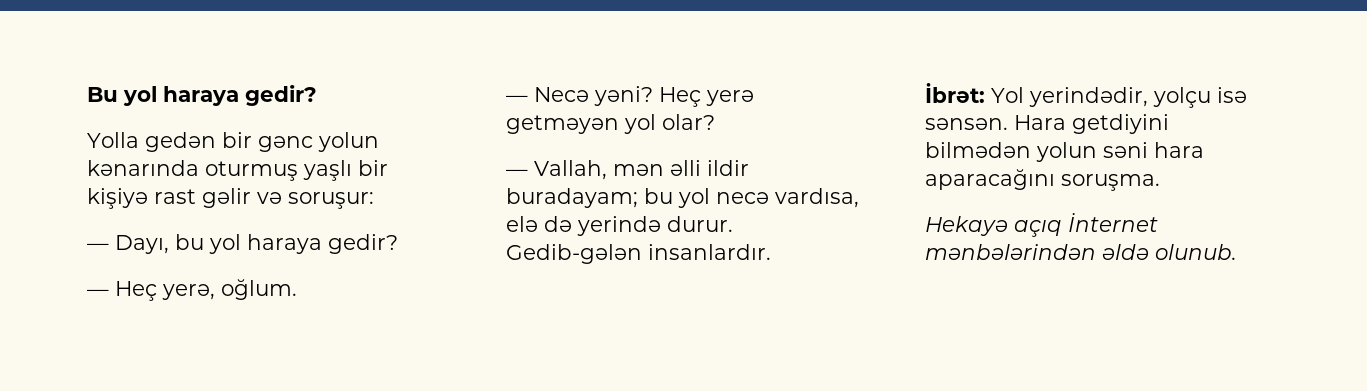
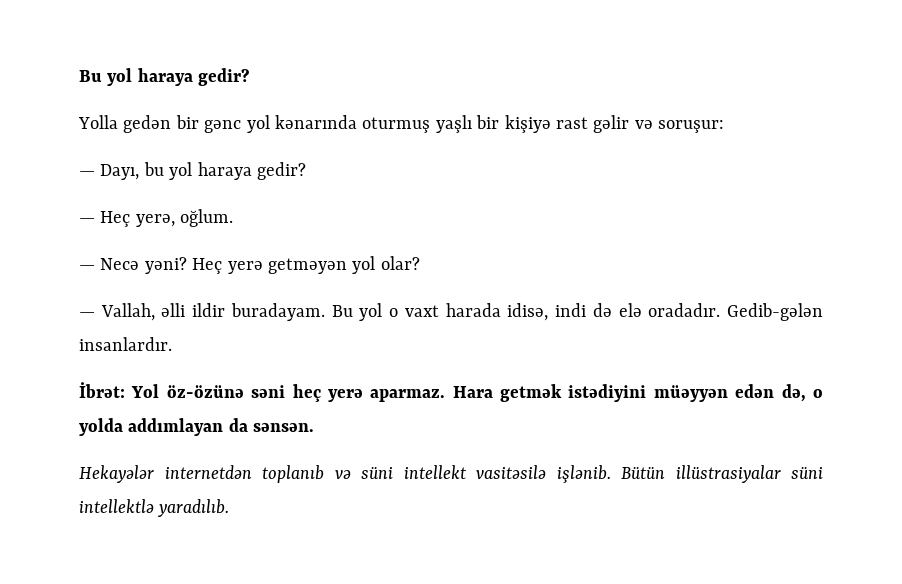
[318,132,379,152] yolun -> [246,115,270,133] yol
[613,164,664,176] mən -> (155, 312) none
[506,188,859,208] [506,216,733,236] [506,244,771,264] [925,83,1247,108] [925,114,1169,134] [925,142,1204,162] [925,169,1160,191] [925,213,1158,237] [925,244,1237,260] buradayam; bu yol necə vardısa, elə də yerində durur. Gedib-gələn insanlardır. // İbrət: Yol yerindədir, yolçu isə sənsən. Hara getdiyini bilmədən yolun səni hara aparacağını soruşma. // Hekayə açıq İnternet mənbələrindən əldə olunub. -> [230,303,824,321] [79,337,172,351] [79,382,823,402] [79,418,315,436] [79,465,823,483] [79,499,230,517] buradayam. Bu yol o vaxt harada idisə, indi də elə oradadır. Gedib-gələn insanlardır. // İbrət: Yol öz-özünə səni heç yerə aparmaz. Hara getmək istədiyini müəyyən edən də, o yolda addımlayan da sənsən. // Hekayələr internetdən toplanıb və süni intellekt vasitəsilə işlənib. Bütün illüstrasiyalar süni intellektlə yaradılıb.

